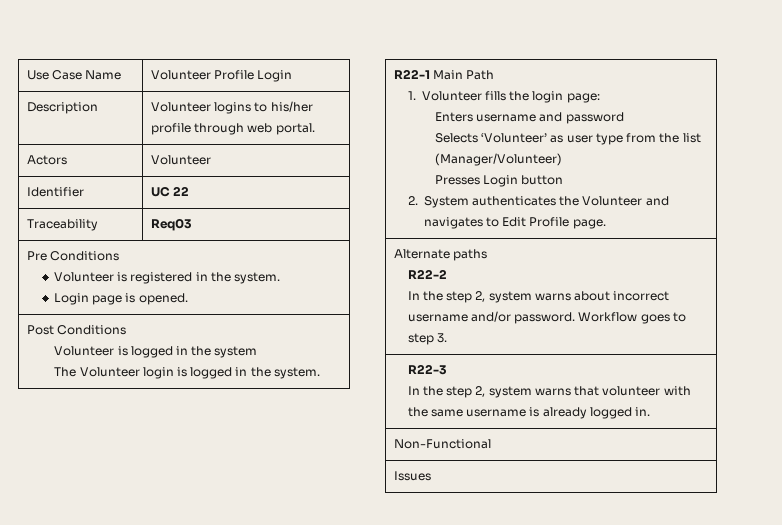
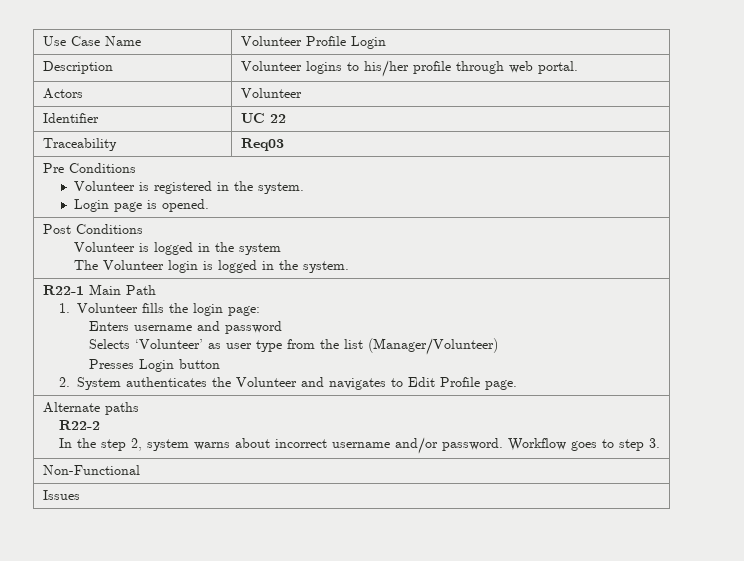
[407,364,447,375] [407,386,691,398] [407,407,651,419] // R22-3 // In the step 2, system warns that volunteer with the same username is already logged in. -> (660, 443) none

